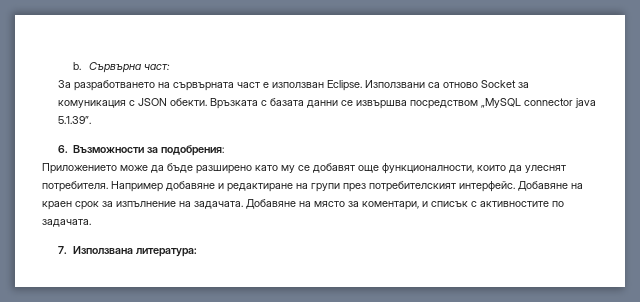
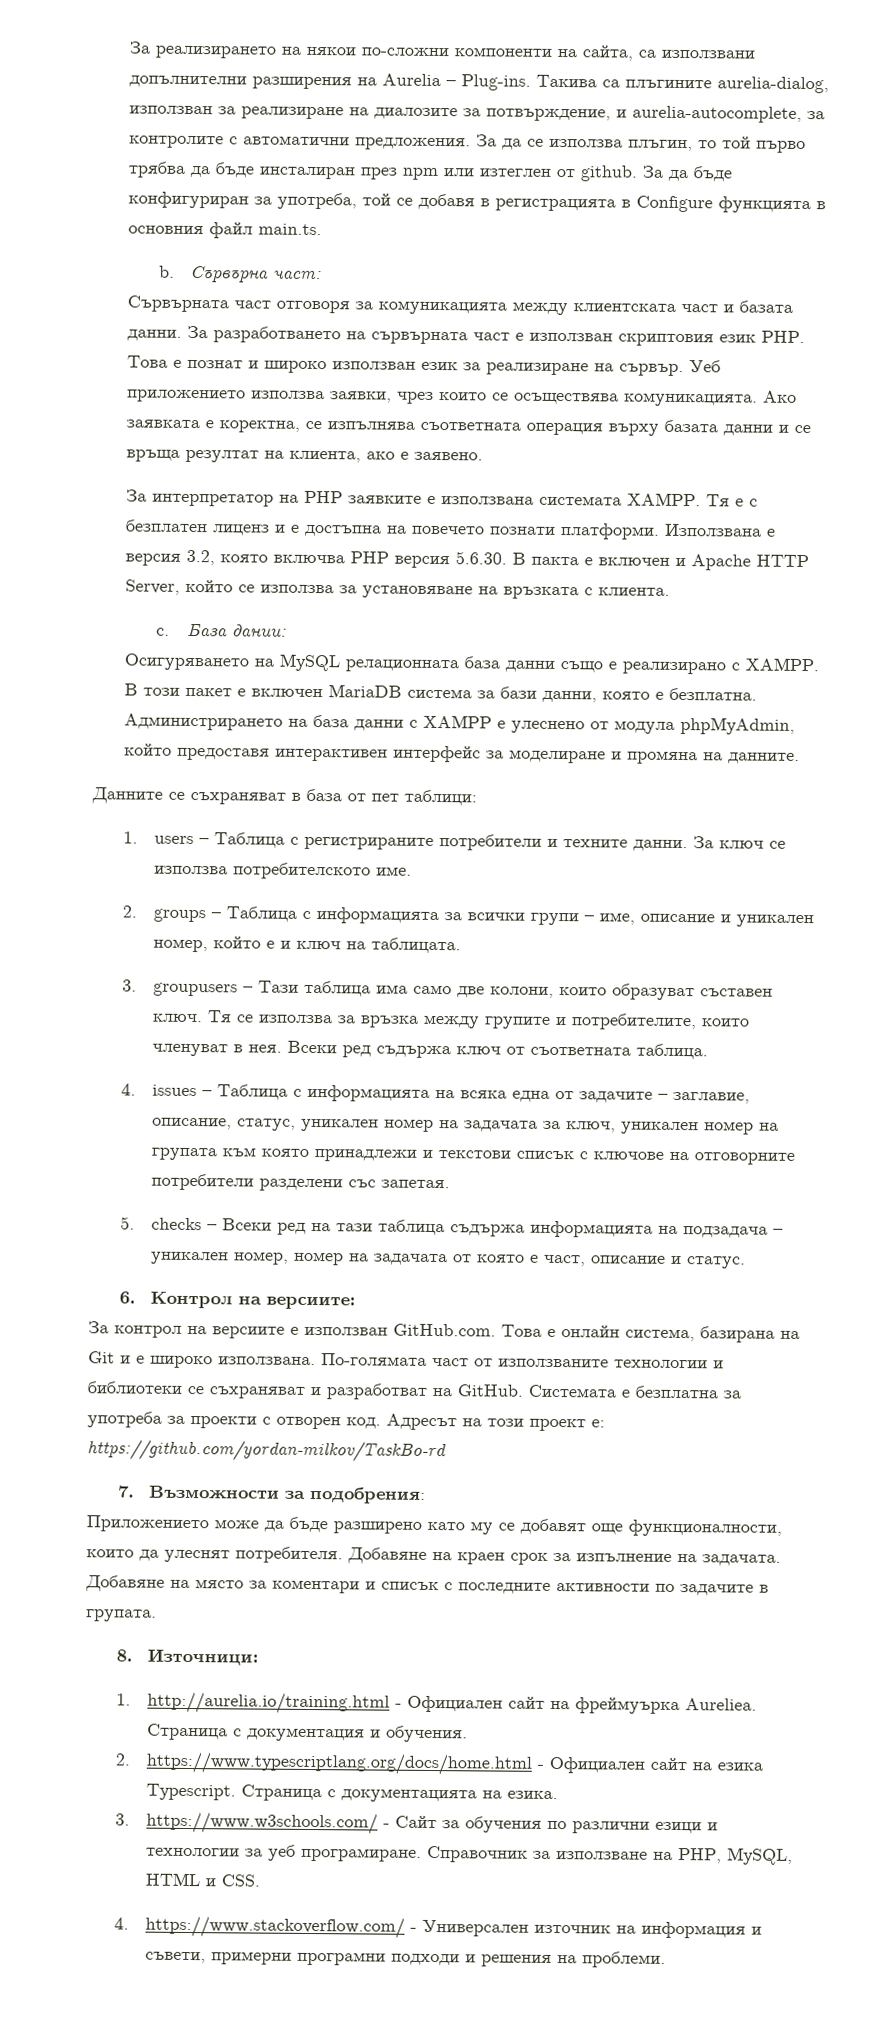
[73,62,170,73] b. Сървърна част: // -> [128,41,755,61] [128,73,829,94] [128,105,825,123] [128,134,806,154] [127,161,732,182] [127,191,826,214] [127,222,322,239] [158,265,322,284] [126,295,793,316] [126,329,182,341] За реализирането на някои по-сложни компоненти на сайта, са използвани допълнителни разширения на Aurelia – Plug-ins. Такива са плъгините aurelia-dialog, използван за реализиране на диалозите за потвърждение, и aurelia-autocomplete, за контролите с автоматични предложения. За да се използва плъгин, то той първо трябва да бъде инсталиран през npm или изтеглен от github. За да бъде конфигуриран за употреба, той се добавя в регистрацията в Configure функцията в основния файл main.ts. // b. Сървърна част: // Сървърната част отговоря за комуникацията между клиентската част и базата данни.
[326,80,529,91] [57,98,596,109] [57,116,91,124] [57,145,68,153] Eclipse. Използвани са отново Socket за комуникация с JSON обекти. Връзката с базата данни се извършва посредством „МySQL connector java 5.1.39”. // 6. -> [617,330,805,347] [126,355,721,377] [126,389,797,407] [125,419,811,436] [125,449,483,463] [125,489,758,507] [124,519,776,540] [124,549,809,571] [124,579,670,600] [155,623,287,637] [123,653,819,675] [123,683,757,703] [123,713,795,735] [123,743,800,765] [91,787,477,806] [122,831,786,852] [153,862,412,880] [121,905,814,928] [152,936,461,954] [121,979,773,1001] [151,1010,750,1031] [151,1040,708,1060] [120,1083,750,1104] [151,1117,779,1135] [150,1147,795,1165] [150,1173,450,1192] [119,1216,783,1238] [149,1251,746,1269] [118,1291,356,1310] [88,1321,800,1343] [88,1351,724,1369] [87,1381,741,1400] [87,1411,605,1432] [87,1439,447,1463] [117,1485,135,1498] скриптовия език PHP. Това е познат и широко използван език за реализиране на сървър. Уеб приложението използва заявки, чрез които се осъществява комуникацията. Ако заявката е коректна, се изпълнява съответната операция върху базата данни и се връща резултат на клиента, ако е заявено. // За интерпретатор на PHP заявките е използвана системата XAMPP. Тя е с безплатен лиценз и е достъпна на повечето познати платформи. Използвана е версия 3.2, която включва PHP версия 5.6.30. В пакта е включен и Apache HTTP Server, който се използва за установяване на връзката с клиента. // c. База дании: // Осигуряването на MySQL релационната база данни също е реализирано с XAMPP. В този пакет е включен MariaDB система за бази данни, която е безплатна. Администрирането на база данни с XAMPP е улеснено от модула phpMyAdmin, който предоставя интерактивен интерфейс за моделиране и промяна на данните. // Данните се съхраняват в база от пет таблици: // 1. users – Таблица с регистрираните потребители и техните данни. За ключ се използва потребителското име. // 2. groups – Таблица с информацията за всички групи – име, описание и уникален номер, който е и ключ на таблицата. // 3. groupusers – Тази таблица има само две колони, които образуват съставен ключ. Тя се използва за връзка между групите и потребителите, които членуват в нея. Всеки ред съдържа ключ от съответната таблица. // 4. issues – Таблица с информацията на всяка една от задачите – заглавие, описание, статус, уникален номер на задачата за ключ, уникален номер на групата към която принадлежи и текстови списък с ключове на отговорните потребители разделени със запетая. // 5. checks – Всеки ред на тази таблица съдържа информацията на подзадача – уникален номер, номер на задачата от която е част, описание и статус. // 6. Контрол на версиите: // За контрол на версиите е използван GitHub.com. Това е онлайн система, базирана на Git и е широко използвана. По-голямата част от използваните технологии и библиотеки се съхраняват и разработват на GitHub. Системата е безплатна за употреба за проекти с отворен код. Адресът на този проект е: https://github.com/yordan-milkov/TaskBo-rd // 7.
[111,181,515,192] Например добавяне и редактиране на групи през потребителският интерфейс. -> (343, 1555) none
[362,201,419,210] коментари, -> [272,1579,360,1594] коментари
[480,201,564,207] [42,219,91,227] [57,246,198,257] активностите по задачата. // 7. Използвана литература: -> [458,1582,769,1596] [86,1609,157,1622] [115,1648,259,1666] [115,1691,757,1715] [146,1723,468,1743] [114,1751,763,1776] [145,1783,558,1803] [114,1811,718,1835] [145,1844,793,1865] [144,1872,260,1887] [113,1915,762,1939] [144,1951,666,1968] последните активности по задачите в групата. // 8. Източници: // 1. http://aurelia.io/training.html - Официален сайт на фреймуърка Aureliea. Страница с документация и обучения. // 2. https://www.typescriptlang.org/docs/home.html - Официален сайт на езика Typescript. Страница с документацията на езика. // 3. https://www.w3schools.com/ - Сайт за обучения по различни езици и технологии за уеб програмиране. Справочник за използване на PHP, MySQL, HTML и CSS. // 4. https://www.stackoverflow.com/ - Универсален източник на информация и съвети, примерни програмни подходи и решения на проблеми.

